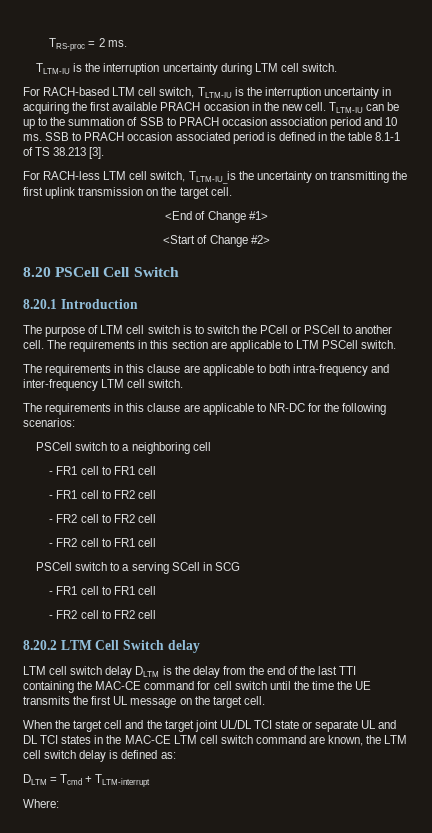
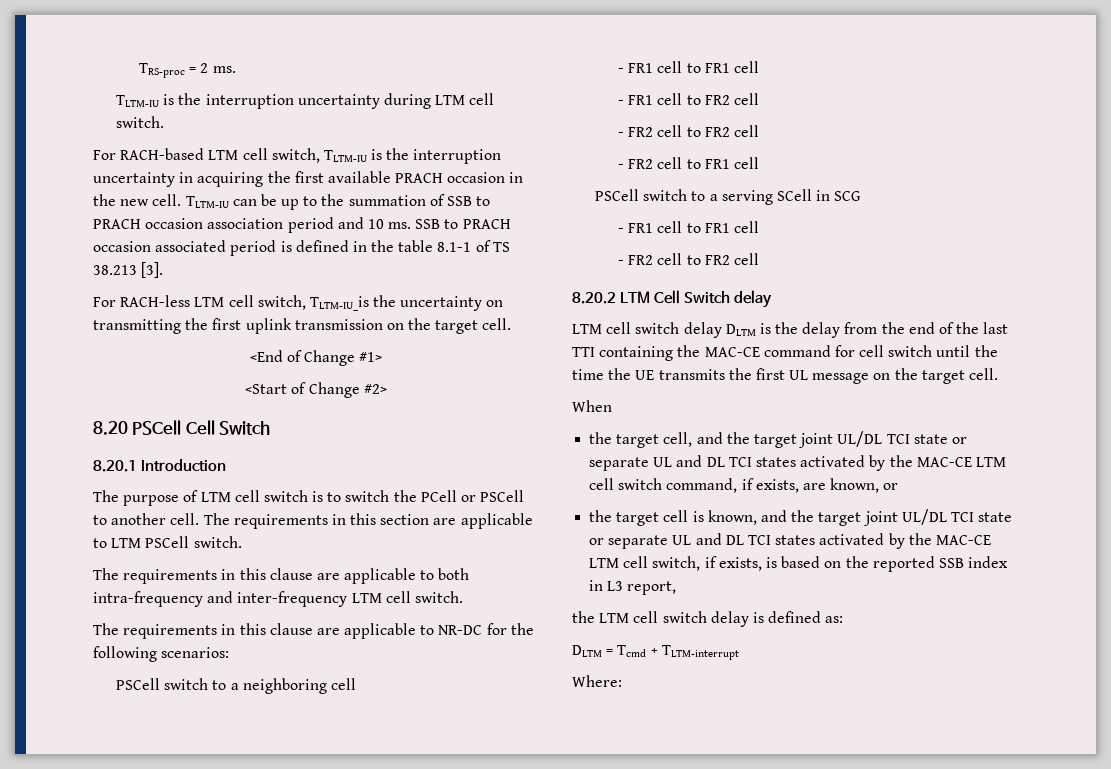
[55,720,123,732] the target cell -> [589,432,693,448] // the target cell,
[94,735,104,744] in -> [800,455,886,471] activated by
[255,735,364,746] command are known, -> [666,478,899,493] [589,509,1013,526] [589,533,991,549] [589,556,1009,572] [589,580,677,595] command, if exists, are known, or // the target cell is known, and the target joint UL/DL TCI state or separate UL and DL TCI states activated by the MAC-CE LTM cell switch, if exists, is based on the reported SSB index in L3 report, //

